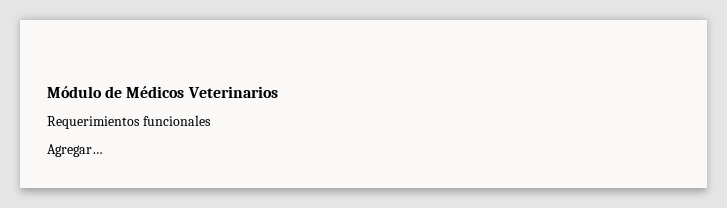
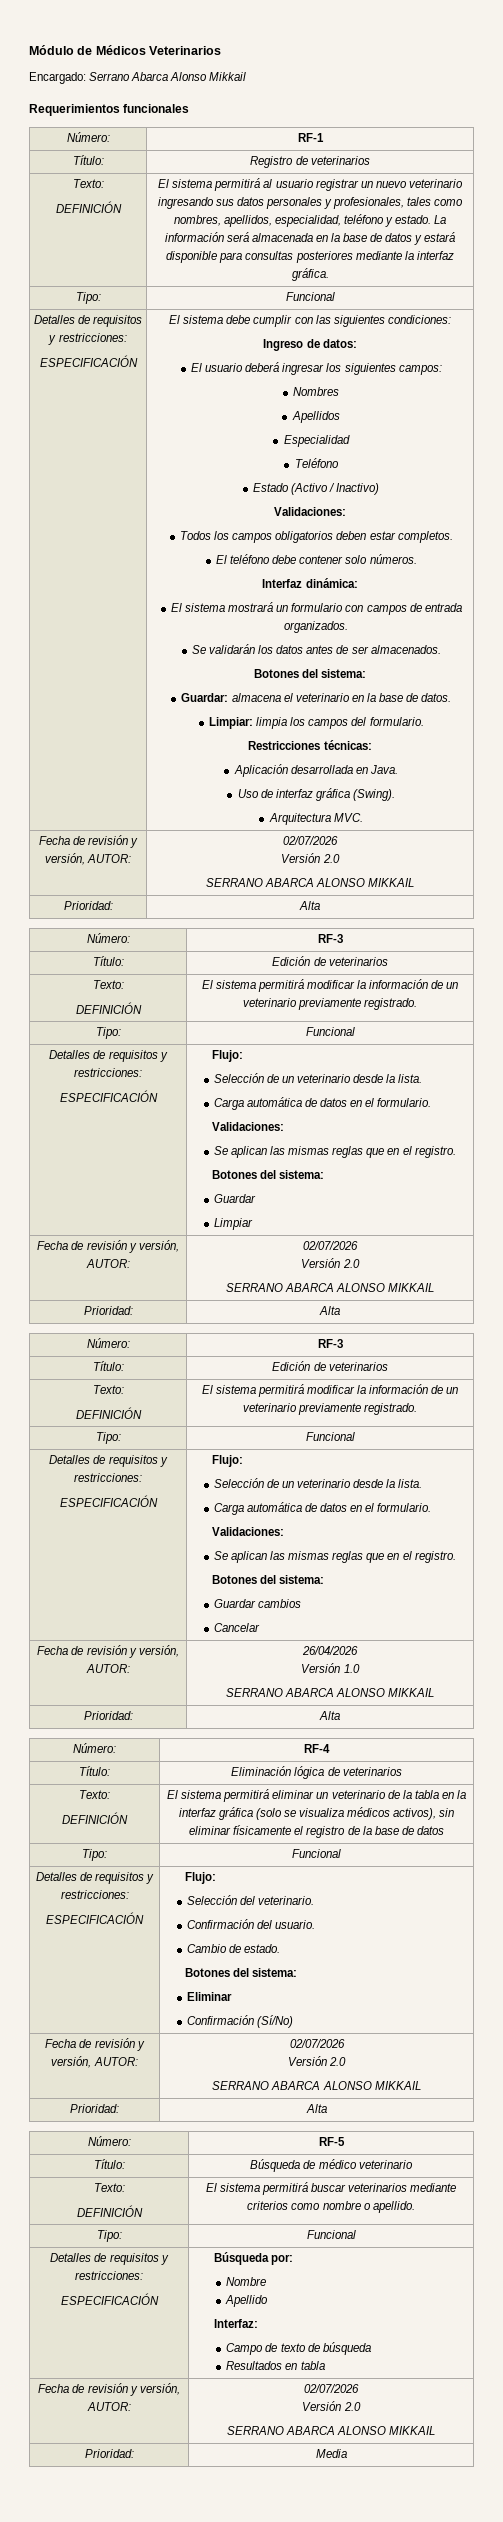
[47,115,211,129] [47,144,103,157] Requerimientos funcionales // Agregar… -> [29,72,247,84] [29,104,190,116] [66,132,110,142] [297,133,324,142] [72,155,104,165] [250,156,370,168] [72,179,104,188] [55,201,122,213] [158,178,463,191] [157,197,464,209] [173,214,447,227] [164,232,457,245] [166,251,454,263] [291,268,329,281] [75,292,101,304] [285,292,335,301] [33,315,143,327] [48,333,127,345] [39,355,138,367] [169,315,451,327] [263,339,357,351] [191,362,442,375] [293,387,340,396] [291,411,340,423] [283,435,350,447] [294,458,339,468] [253,483,380,495] [274,507,346,516] [180,531,453,543] [216,554,417,564] [262,578,358,588] [170,602,462,615] [284,621,349,633] [191,644,441,654] [253,669,367,678] [181,693,452,702] [209,717,424,729] [248,740,372,750] [233,764,398,777] [237,788,396,801] [268,813,363,825] [38,835,139,848] [44,853,132,865] [283,836,338,845] [281,853,340,863] [205,878,415,887] [63,901,113,910] [299,901,320,910] [86,933,130,943] [317,934,343,943] [92,956,124,966] [272,956,388,966] [92,980,124,989] [75,1002,142,1014] [201,979,459,992] [242,998,418,1010] [95,1027,121,1039] [305,1027,355,1036] [49,1050,168,1062] [74,1068,142,1077] [59,1090,158,1102] [211,1050,243,1062] [213,1073,423,1083] [213,1097,432,1110] [211,1122,284,1131] [213,1146,456,1158] [211,1170,324,1179] [213,1194,256,1203] [213,1218,253,1230] [37,1240,179,1253] [85,1259,130,1268] [303,1241,358,1250] [301,1258,360,1268] [225,1283,435,1292] [83,1306,133,1315] [319,1306,340,1315] [86,1338,130,1348] [317,1339,343,1348] [92,1361,124,1371] [272,1361,388,1371] [92,1385,124,1394] [75,1407,142,1419] [201,1384,459,1397] [242,1403,418,1415] [95,1432,121,1444] [305,1432,355,1441] [49,1455,168,1467] [74,1473,142,1482] [59,1495,158,1507] [211,1455,243,1467] [213,1478,423,1488] [213,1502,432,1515] [211,1527,284,1536] [213,1551,456,1563] [211,1575,324,1584] [213,1599,301,1608] [213,1623,260,1632] [37,1645,179,1658] [85,1664,130,1673] [302,1646,358,1655] [301,1663,360,1673] [225,1688,435,1697] [83,1711,133,1720] [319,1711,340,1720] [73,1743,116,1753] [304,1744,330,1753] [79,1766,110,1776] [231,1766,402,1779] [79,1790,110,1799] [62,1812,128,1824] [166,1789,467,1802] [178,1807,455,1820] [189,1825,444,1838] [82,1849,107,1861] [292,1849,341,1858] [35,1872,155,1884] [60,1890,129,1899] [46,1912,144,1924] [184,1872,216,1884] [186,1895,315,1905] [186,1919,316,1929] [186,1944,281,1953] [184,1968,297,1977] [186,1992,232,2001] [186,2015,293,2028] [45,2038,145,2051] [51,2056,138,2068] [289,2039,345,2048] [287,2056,347,2066] [212,2081,421,2090] [70,2104,119,2113] [305,2104,327,2113] [87,2136,131,2146] [318,2137,345,2146] [93,2159,125,2169] [250,2159,413,2172] [93,2183,125,2192] [76,2205,143,2217] [205,2182,457,2195] [247,2201,415,2213] [96,2230,122,2242] [306,2230,356,2239] [50,2253,169,2265] [75,2271,143,2280] [60,2293,159,2305] [213,2252,293,2265] [226,2277,267,2286] [225,2295,269,2307] [213,2319,258,2328] [226,2342,371,2355] [226,2361,325,2370] [38,2383,180,2396] [86,2402,131,2411] [304,2384,359,2393] [302,2401,361,2411] [226,2426,436,2435] [84,2449,134,2458] [315,2449,347,2458] Encargado: Serrano Abarca Alonso Mikkail // Requerimientos funcionales // Número: | RF-1 // Título: | Registro de veterinarios // Texto: // DEFINICIÓN | El sistema permitirá al usuario registrar un nuevo veterinario ingresando sus datos personales y profesionales, tales como nombres, apellidos, especialidad, teléfono y estado. La información será almacenada en la base de datos y estará disponible para consultas posteriores mediante la interfaz gráfica. // Tipo: | Funcional // Detalles de requisitos y restricciones: // ESPECIFICACIÓN | El sistema debe cumplir con las siguientes condiciones: // Ingreso de datos: // El usuario deberá ingresar los siguientes campos: // Nombres // Apellidos // Especialidad // Teléfono // Estado (Activo / Inactivo) // Validaciones: // Todos los campos obligatorios deben estar completos. // El teléfono debe contener solo números. // Interfaz dinámica: // El sistema mostrará un formulario con campos de entrada organizados. // Se validarán los datos antes de ser almacenados. // Botones del sistema: // Guardar: almacena el veterinario en la base de datos. // Limpiar: limpia los campos del formulario. // Restricciones técnicas: // Aplicación desarrollada en Java. // Uso de interfaz gráfica (Swing). // Arquitectura MVC. // Fecha de revisión y versión, AUTOR: | 02/07/2026 // Versión 2.0 // SERRANO ABARCA ALONSO MIKKAIL // Prioridad: | Alta // Número: | RF-3 // Título: | Edición de veterinarios // Texto: // DEFINICIÓN | El sistema permitirá modificar la información de un veterinario previamente registrado. // Tipo: | Funcional // Detalles de requisitos y restricciones: // ESPECIFICACIÓN | Flujo: // Selección de un veterinario desde la lista. // Carga automática de datos en el formulario. // Validaciones: // Se aplican las mismas reglas que en el registro. // Botones del sistema: // Guardar // Limpiar // Fecha de revisión y versión, AUTOR: | 02/07/2026 // Versión 2.0 // SERRANO ABARCA ALONSO MIKKAIL // Prioridad: | Alta // Número: | RF-3 // Título: | Edición de veterinarios // Texto: // DEFINICIÓN | El sistema permitirá modificar la información de un veterinario previamente registrado. // Tipo: | Funcional // Detalles de requisitos y restricciones: // ESPECIFICACIÓN | Flujo: // Selección de un veterinario desde la lista. // Carga automática de datos en el formulario. // Validaciones: // Se aplican las mismas reglas que en el registro. // Botones del sistema: // Guardar cambios // Cancelar // Fecha de revisión y versión, AUTOR: | 26/04/2026 // Versión 1.0 // SERRANO ABARCA ALONSO MIKKAIL // Prioridad: | Alta // Número: | RF-4 // Título: | Eliminación lógica de veterinarios // Texto: // DEFINICIÓN | El sistema permitirá eliminar un veterinario de la tabla en la interfaz gráfica (solo se visualiza médicos activos), sin eliminar físicamente el registro de la base de datos // Tipo: | Funcional // Detalles de requisitos y restricciones: // ESPECIFICACIÓN | Flujo: // Selección del veterinario. // Confirmación del usuario. // Cambio de estado. // Botones del sistema: // Eliminar // Confirmación (Sí/No) // Fecha de revisión y versión, AUTOR: | 02/07/2026 // Versión 2.0 // SERRANO ABARCA ALONSO MIKKAIL // Prioridad: | Alta // Número: | RF-5 // Título: | Búsqueda de médico veterinario // Texto: // DEFINICIÓN | El sistema permitirá buscar veterinarios mediante criterios como nombre o apellido. // Tipo: | Funcional // Detalles de requisitos y restricciones: // ESPECIFICACIÓN | Búsqueda por: // Nombre // Apellido // Interfaz: // Campo de texto de búsqueda // Resultados en tabla // Fecha de revisión y versión, AUTOR: | 02/07/2026 // Versión 2.0 // SERRANO ABARCA ALONSO MIKKAIL // Prioridad: | Media

